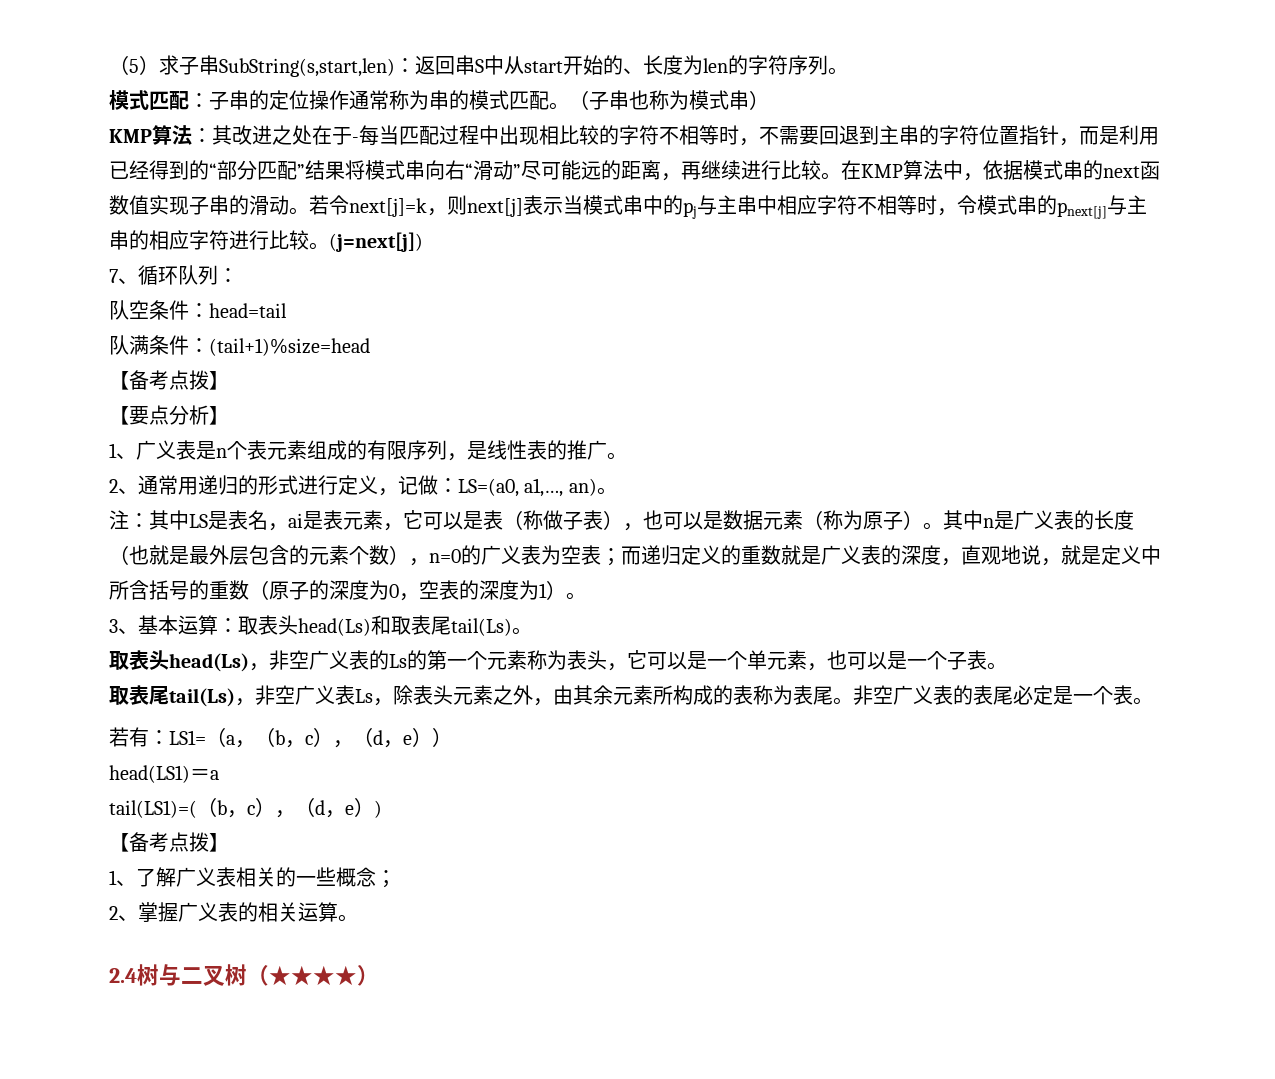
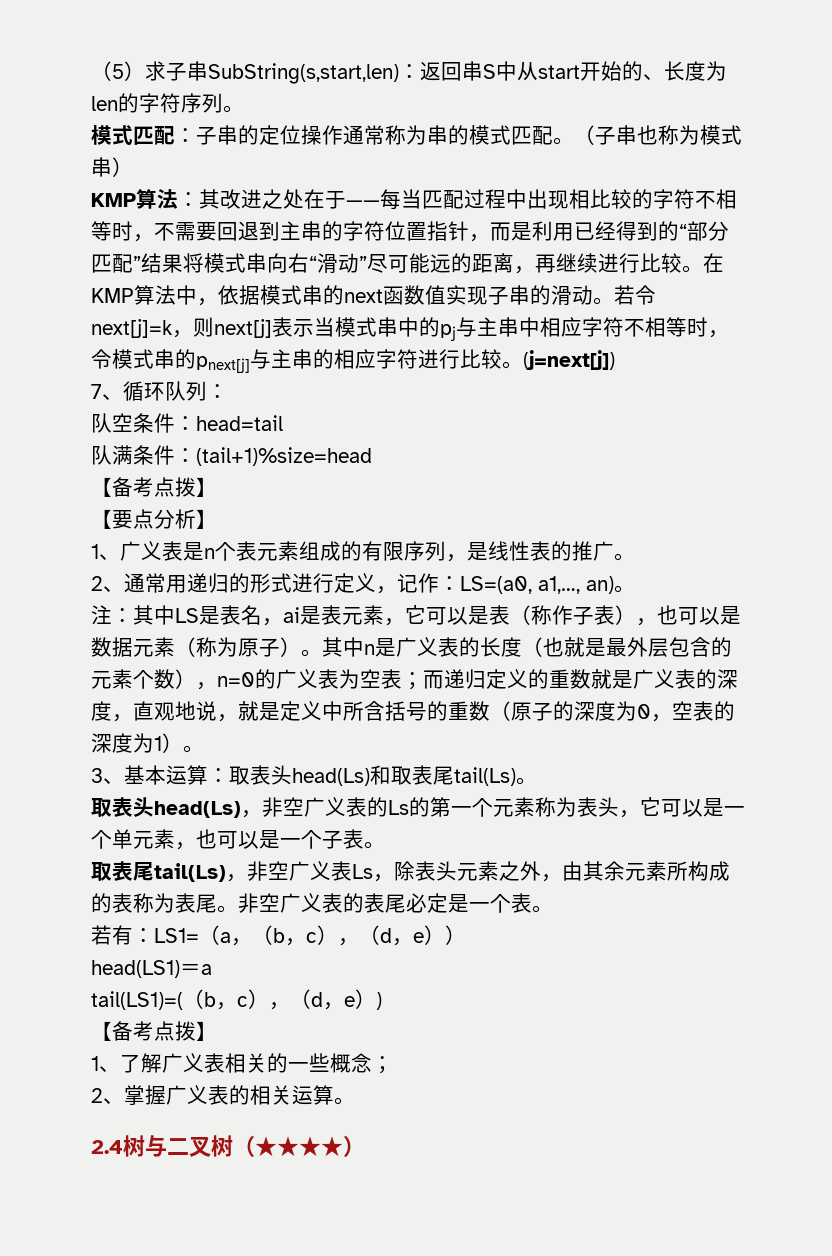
[352,137,359,143] - -> [346,200,380,207] ——
[418,475,438,495] 做 -> [418,573,439,593] 作
[543,510,563,530] 做 -> [552,605,573,625] 作

